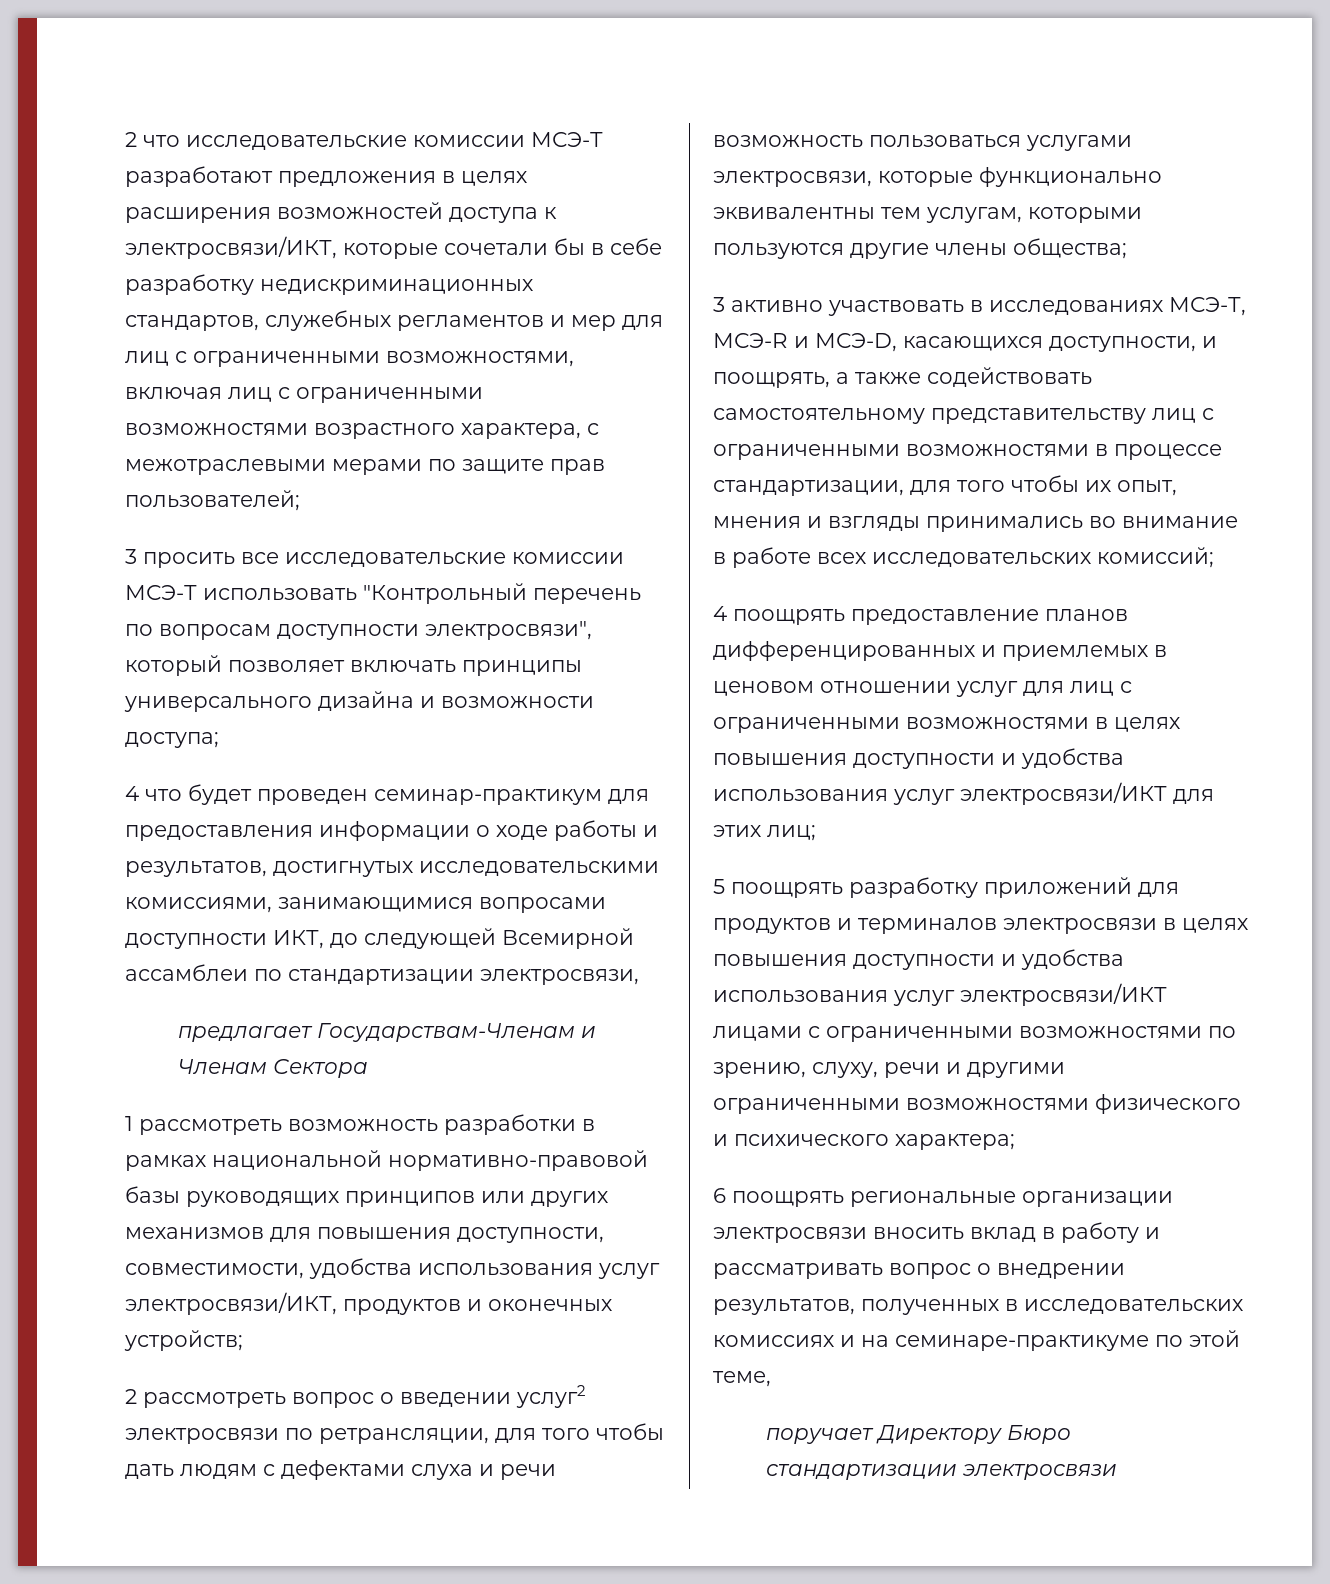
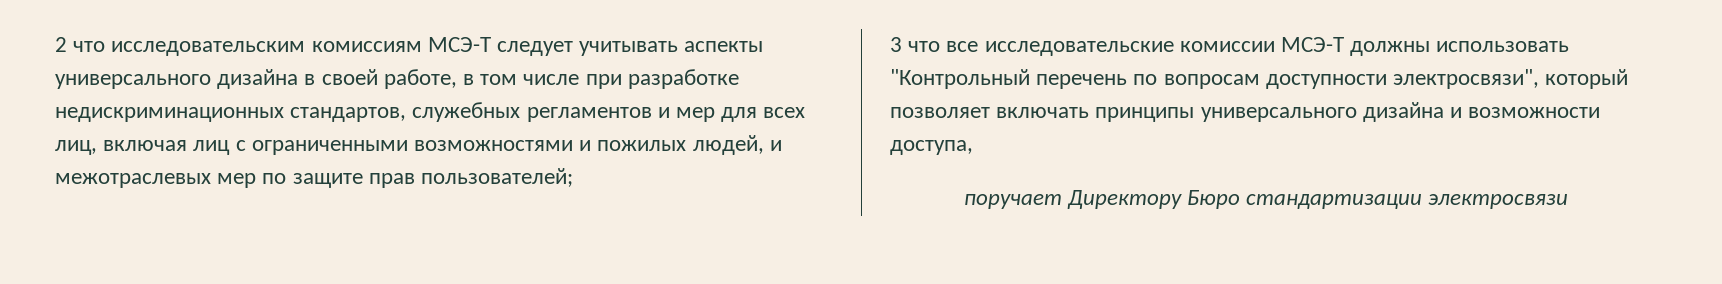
[186,132,603,150] [125,166,527,187] [125,202,557,223] [125,236,662,259] [125,274,254,295] исследовательские комиссии МСЭ-Т разработают предложения в целях расширения возможностей доступа к электросвязи/ИКТ, которые сочетали бы в себе разработку -> [111,37,764,56] [55,69,739,89] исследовательским комиссиям МСЭ-Т следует учитывать аспекты универсального дизайна в своей работе, в том числе при разработке
[125,351,574,367] лиц с ограниченными возможностями, -> [763,107,806,118] [55,140,97,155] всех лиц,
[314,423,599,439] [125,459,422,475] возрастного характера, с межотраслевыми мерами -> [579,135,782,155] [55,173,257,188] и пожилых людей, и межотраслевых мер
[143,552,235,568] просить -> [908,41,941,52] что
(197, 592) none -> [1350,41,1431,56] должны
[125,732,219,748] [125,784,649,805] [125,820,658,841] [125,861,659,877] [125,897,606,913] [125,928,634,949] [125,964,639,985] [177,1023,596,1042] [177,1059,368,1078] [125,1114,595,1135] [125,1150,648,1171] [125,1186,608,1207] [125,1227,604,1243] [125,1258,660,1279] [125,1292,612,1315] [124,1330,243,1351] [125,1385,586,1408] [125,1423,664,1444] [125,1460,556,1480] [713,135,1132,151] [713,167,1162,187] [713,207,1142,223] [713,238,1127,259] [713,297,1246,316] [713,333,1217,352] [713,367,1092,388] [713,408,1214,424] [713,444,1222,460] [713,475,1177,496] [713,516,1238,532] [713,547,1214,568] [713,606,1128,625] [713,641,1167,661] [713,681,1132,697] [713,717,1180,733] [713,748,1124,769] [713,782,1214,805] [713,825,816,841] [713,877,1179,898] [713,918,1248,934] [713,949,1124,970] [713,983,1167,1006] [713,1026,1236,1042] [713,1062,1065,1078] [713,1094,1241,1114] [713,1134,1015,1150] [713,1188,1173,1207] [713,1222,1160,1243] [713,1263,1125,1279] [713,1299,1243,1315] [713,1330,1240,1351] [713,1371,771,1387] доступа; // 4 что будет проведен семинар-практикум для предоставления информации о ходе работы и результатов, достигнутых исследовательскими комиссиями, занимающимися вопросами доступности ИКТ, до следующей Всемирной ассамблеи по стандартизации электросвязи, // предлагает Государствам-Членам и Членам Сектора // 1 рассмотреть возможность разработки в рамках национальной нормативно-правовой базы руководящих принципов или других механизмов для повышения доступности, совместимости, удобства использования услуг электросвязи/ИКТ, продуктов и оконечных устройств; // 2 рассмотреть вопрос о введении услуг2 электросвязи по ретрансляции, для того чтобы дать людям с дефектами слуха и речи возможность пользоваться услугами электросвязи, которые функционально эквивалентны тем услугам, которыми пользуются другие члены общества; // 3 активно участвовать в исследованиях МСЭ-Т, МСЭ-R и МСЭ-D, касающихся доступности, и поощрять, а также содействовать самостоятельному представительству лиц с ограниченными возможностями в процессе стандартизации, для того чтобы их опыт, мнения и взгляды принимались во внимание в работе всех исследовательских комиссий; // 4 поощрять предоставление планов дифференцированных и приемлемых в ценовом отношении услуг для лиц с ограниченными возможностями в целях повышения доступности и удобства использования услуг электросвязи/ИКТ для этих лиц; // 5 поощрять разработку приложений для продуктов и терминалов электросвязи в целях повышения доступности и удобства использования услуг электросвязи/ИКТ лицами с ограниченными возможностями по зрению, слуху, речи и другими ограниченными возможностями физического и психического характера; // 6 поощрять региональные организации электросвязи вносить вклад в работу и рассматривать вопрос о внедрении результатов, полученных в исследовательских комиссиях и на семинаре-практикуме по этой теме, -> [890,140,973,155] доступа,

